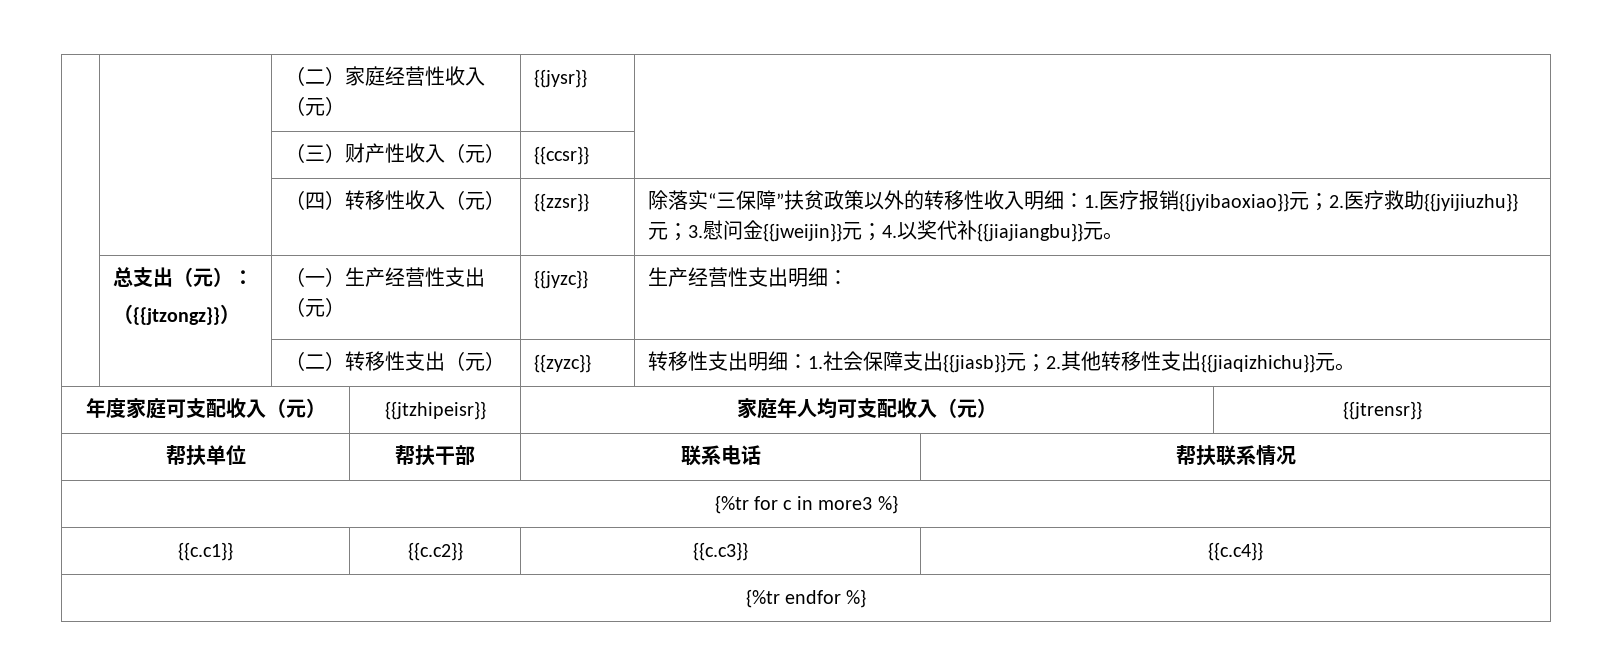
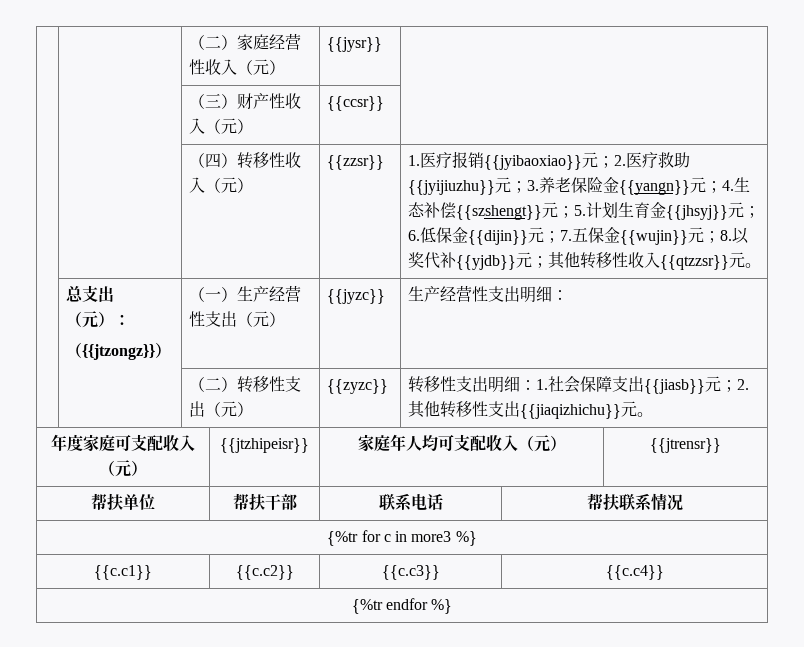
[648,190,1085,210] 除落实“三保障”扶贫政策以外的转移性收入明细： -> (384, 162) none
[703,220,1084,242] 慰问金{{jweijin}}元；4.以奖代补{{jiajiangbu}} -> [538,177,750,195] [407,202,760,220] [407,227,749,245] [407,252,729,270] 养老保险金{{yangn}}元；4.生态补偿{{szshengt}}元；5.计划生育金{{jhsyj}}元；6.低保金{{dijin}}元；7.五保金{{wujin}}元；8.以奖代补{{yjdb}}元；其他转移性收入{{qtzzsr}}

